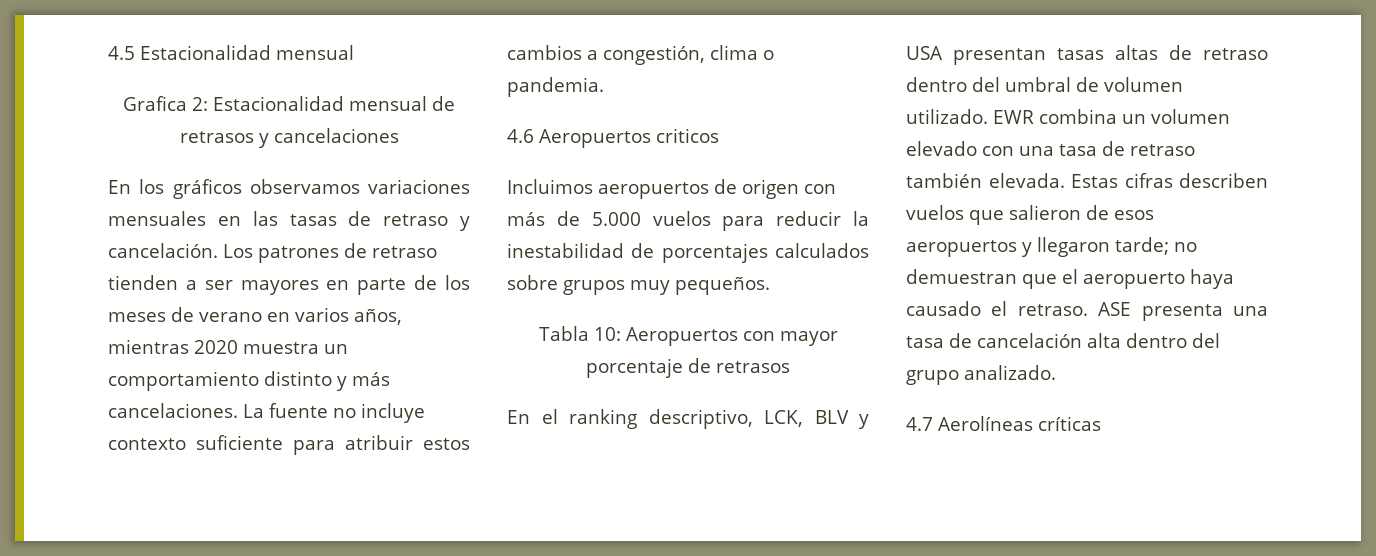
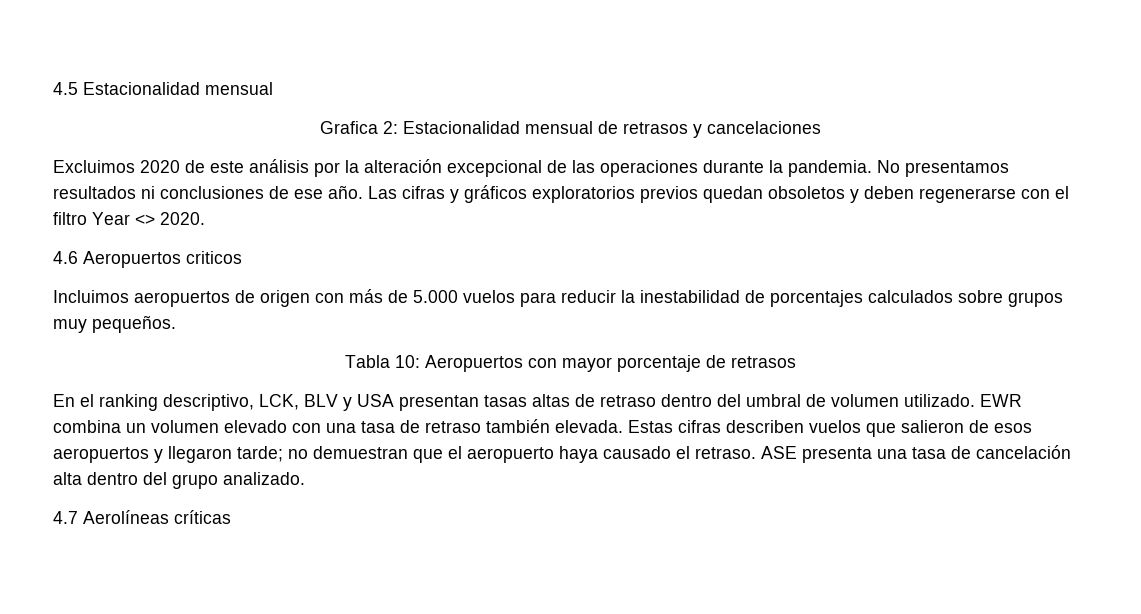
[108,179,470,199] [108,211,470,231] [108,243,437,263] [108,275,470,295] [108,307,402,325] [108,339,348,354] [108,371,390,391] [108,403,425,423] [108,435,470,455] [507,45,774,65] [507,77,604,97] En los gráficos observamos variaciones mensuales en las tasas de retraso y cancelación. Los patrones de retraso tienden a ser mayores en parte de los meses de verano en varios años, mientras 2020 muestra un comportamiento distinto y más cancelaciones. La fuente no incluye contexto suficiente para atribuir estos cambios a congestión, clima o pandemia. -> [53,159,1009,177] [53,185,1069,203] [53,212,205,225] Excluimos 2020 de este análisis por la alteración excepcional de las operaciones durante la pandemia. No presentamos resultados ni conclusiones de ese año. Las cifras y gráficos exploratorios previos quedan obsoletos y deben regenerarse con el filtro Year <> 2020.

